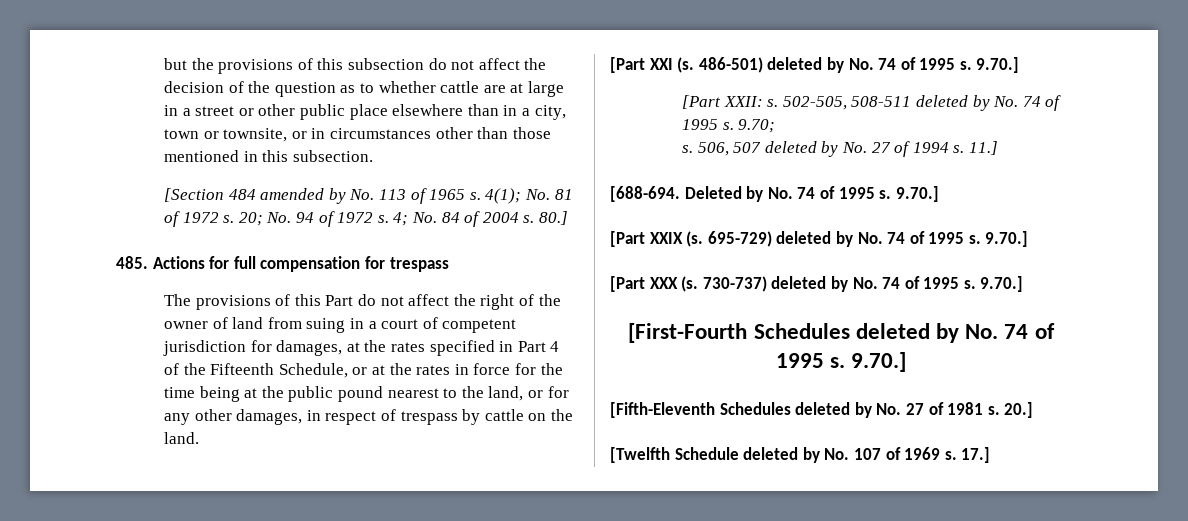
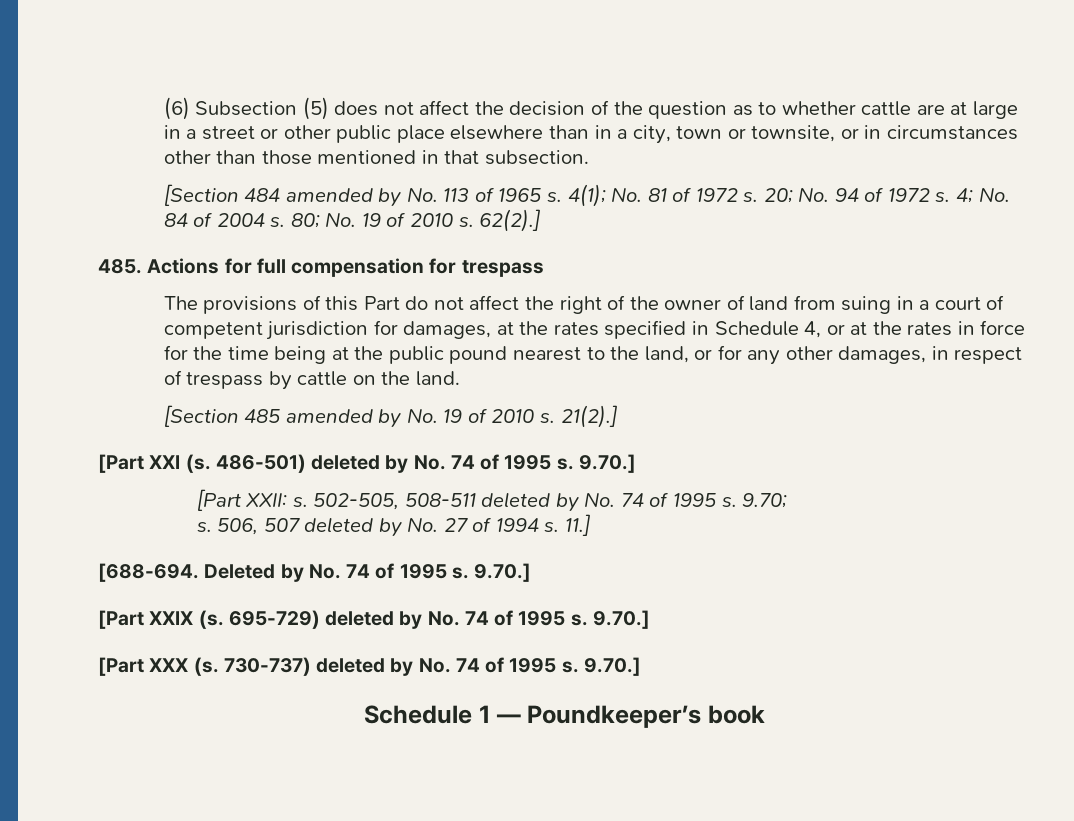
[164,58,447,74] but the provisions of this subsection do -> [163,97,379,120] (6) Subsection (5) does
[262,150,289,162] this -> [444,150,480,164] that
[538,211,568,225] 80.] -> [290,209,542,232] 80; No. 19 of 2010 s. 62(2).]
[517,341,560,352] [164,363,348,378] Part 4 of the Fifteenth Schedule, -> [714,321,822,338] Schedule 4,
(200, 438) none -> [163,405,618,428] // [Section 485 amended by No. 19 of 2010 s. 21(2).]
[628,323,1055,343] [775,352,907,372] [610,402,1034,418] [610,447,991,463] [First-Fourth Schedules deleted by No. 74 of 1995 s. 9.70.] // [Fifth-Eleventh Schedules deleted by No. 27 of 1981 s. 20.] // [Twelfth Schedule deleted by No. 107 of 1969 s. 17.] -> [364,705,765,728] Schedule 1 — Poundkeeper’s book

